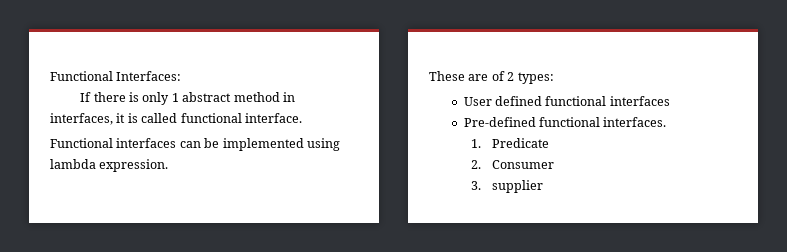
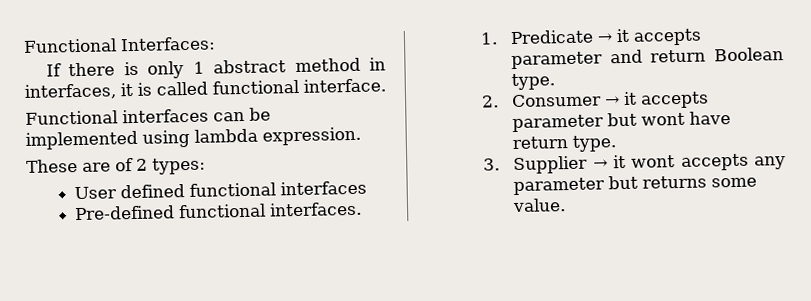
[470,160,554,169] [470,180,543,193] // 2. Consumer // 3. supplier -> [597,28,703,46] [511,47,784,70] [511,73,556,91] [482,91,710,109] [512,111,732,133] [512,135,618,152] [483,153,786,175] [513,175,758,196] [512,198,567,213] → it accepts parameter and return Boolean type. // 2. Consumer → it accepts parameter but wont have return type. // 3. Supplier → it wont accepts any parameter but returns some value.

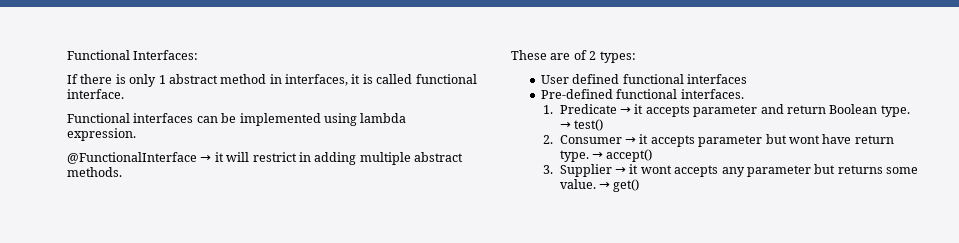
(361, 136) none -> [67,152,463,165] [67,167,122,177] // @FunctionalInterface → it will restrict in adding multiple abstract methods.
(556, 82) none -> [559,119,604,131] → test()
(618, 143) none -> [592,149,653,162] → accept()
(567, 205) none -> [599,179,640,192] → get()

